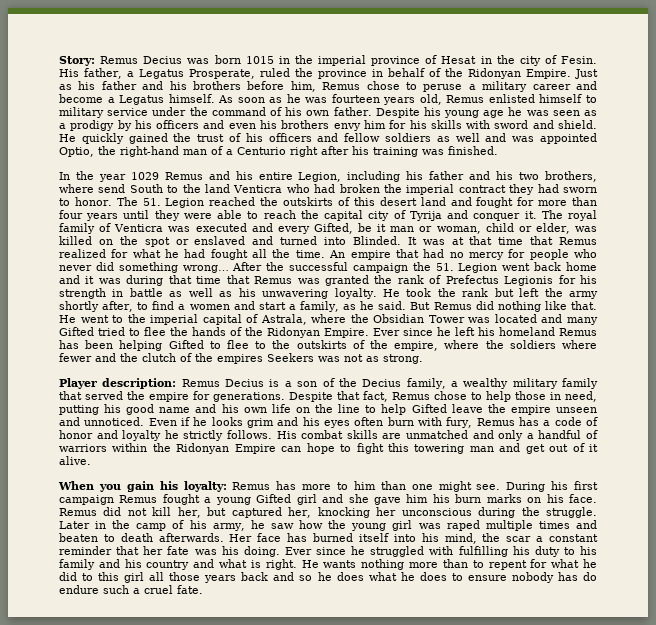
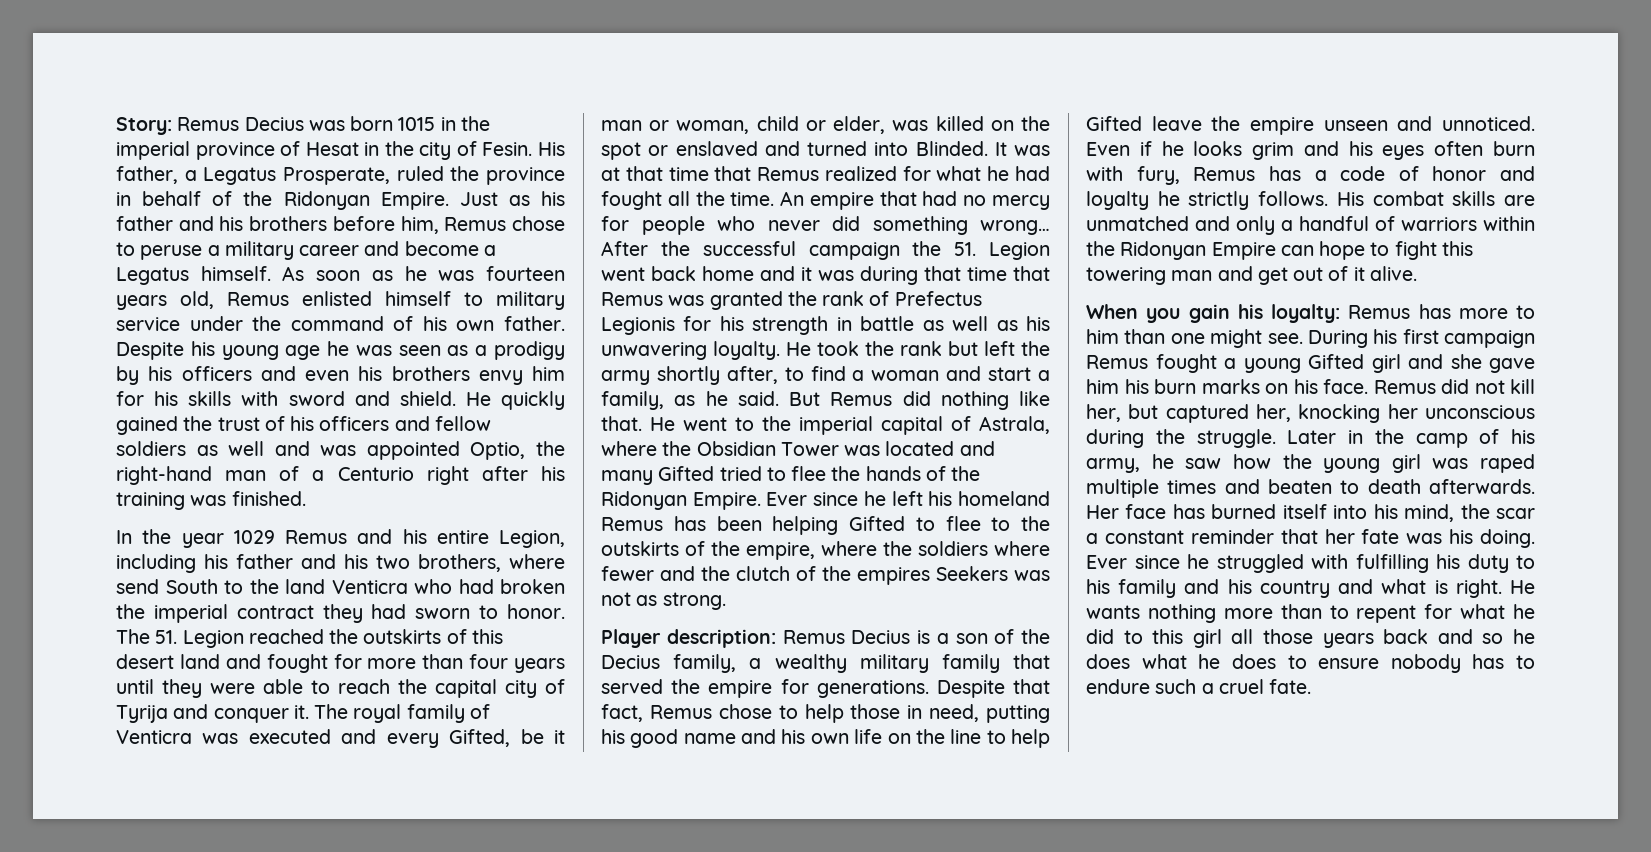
[189,304,230,310] women -> [871,370,940,381] woman
[582,572,597,581] do -> [1516,655,1535,669] to

